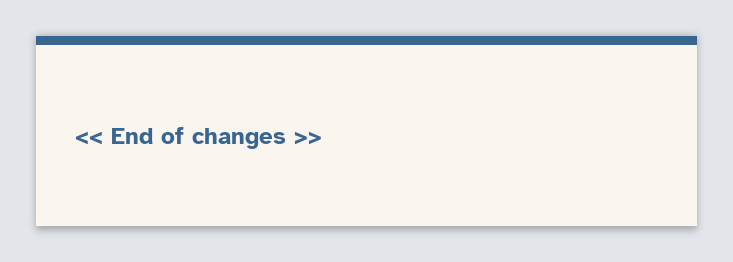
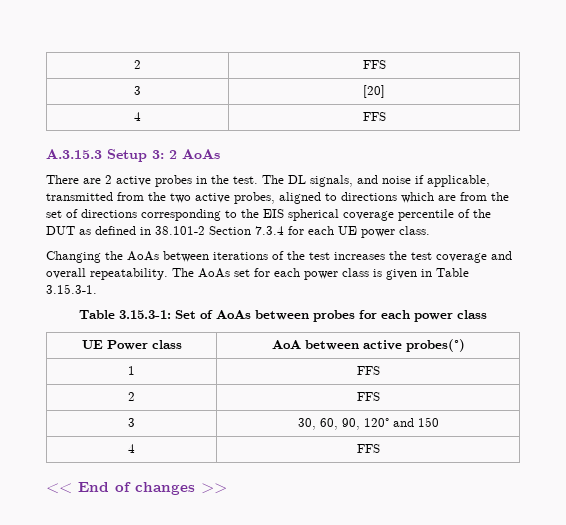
(75, 138) none -> [134,60,141,69] [362,60,386,69] [134,86,141,95] [363,85,385,98] [134,112,141,121] [362,112,386,121] [46,149,220,162] [46,175,490,187] [46,192,509,204] [46,209,491,221] [46,226,430,238] [46,251,512,263] [46,268,469,280] [46,284,97,294] [79,310,487,322] [81,340,182,350] [271,339,465,352] [128,366,135,375] [356,366,380,375] [128,392,135,401] [356,392,380,401] [128,418,135,427] [297,417,439,430] [128,444,135,453] [356,444,380,453] 2 | FFS // 3 | [20] // 4 | FFS // A.3.15.3 Setup 3: 2 AoAs // There are 2 active probes in the test. The DL signals, and noise if applicable, transmitted from the two active probes, aligned to directions which are from the set of directions corresponding to the EIS spherical coverage percentile of the DUT as defined in 38.101-2 Section 7.3.4 for each UE power class. // Changing the AoAs between iterations of the test increases the test coverage and overall repeatability. The AoAs set for each power class is given in Table 3.15.3-1. // Table 3.15.3-1: Set of AoAs between probes for each power class // UE Power class | AoA between active probes(°) // 1 | FFS // 2 | FFS // 3 | 30, 60, 90, 120° and 150 // 4 | FFS //

